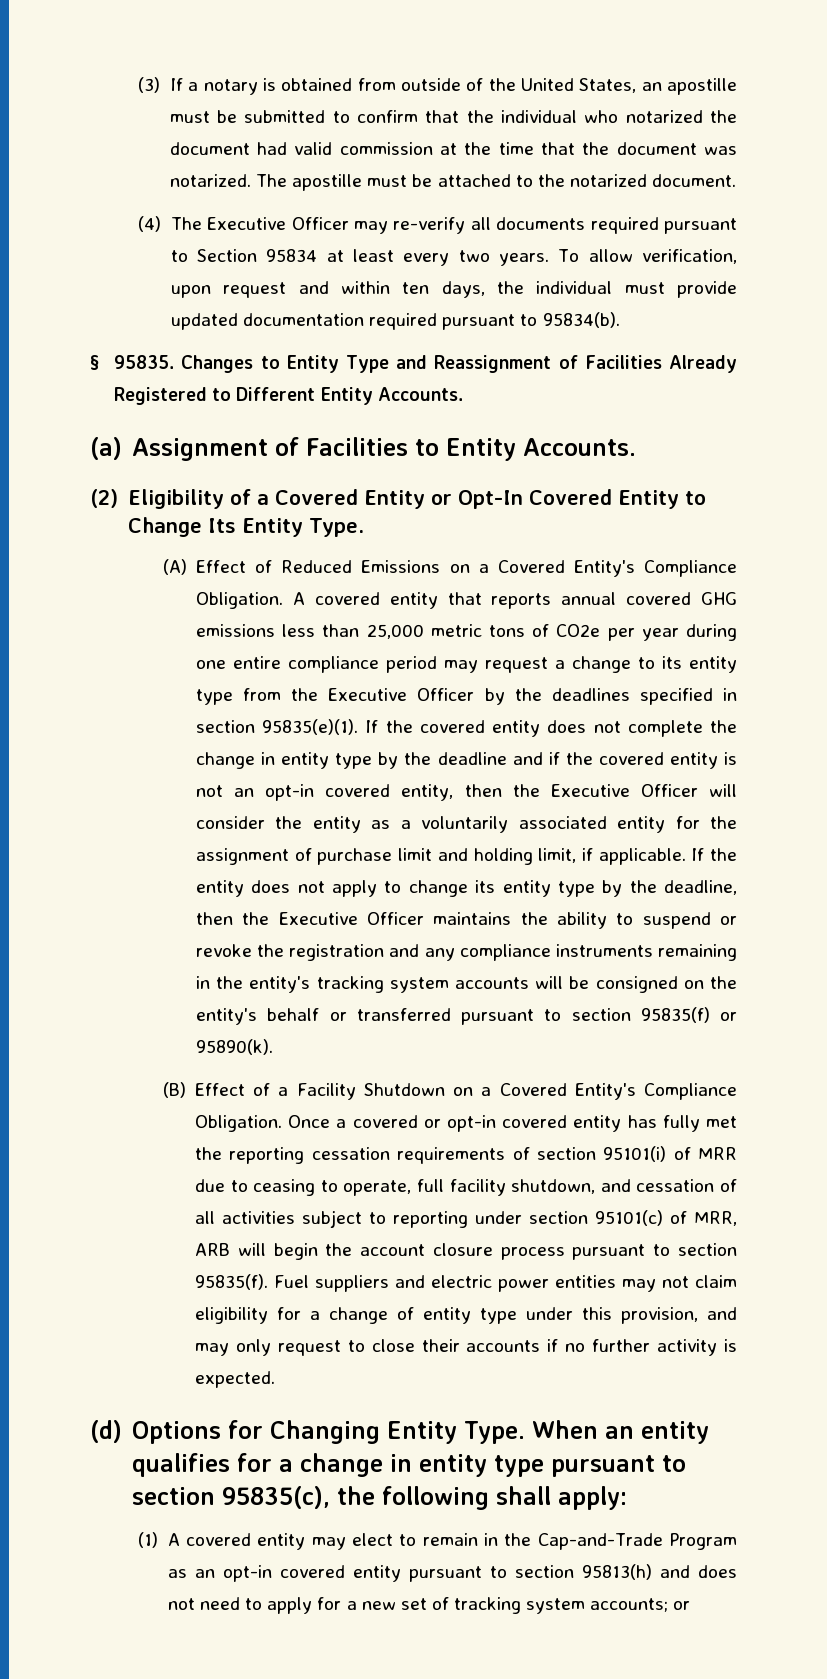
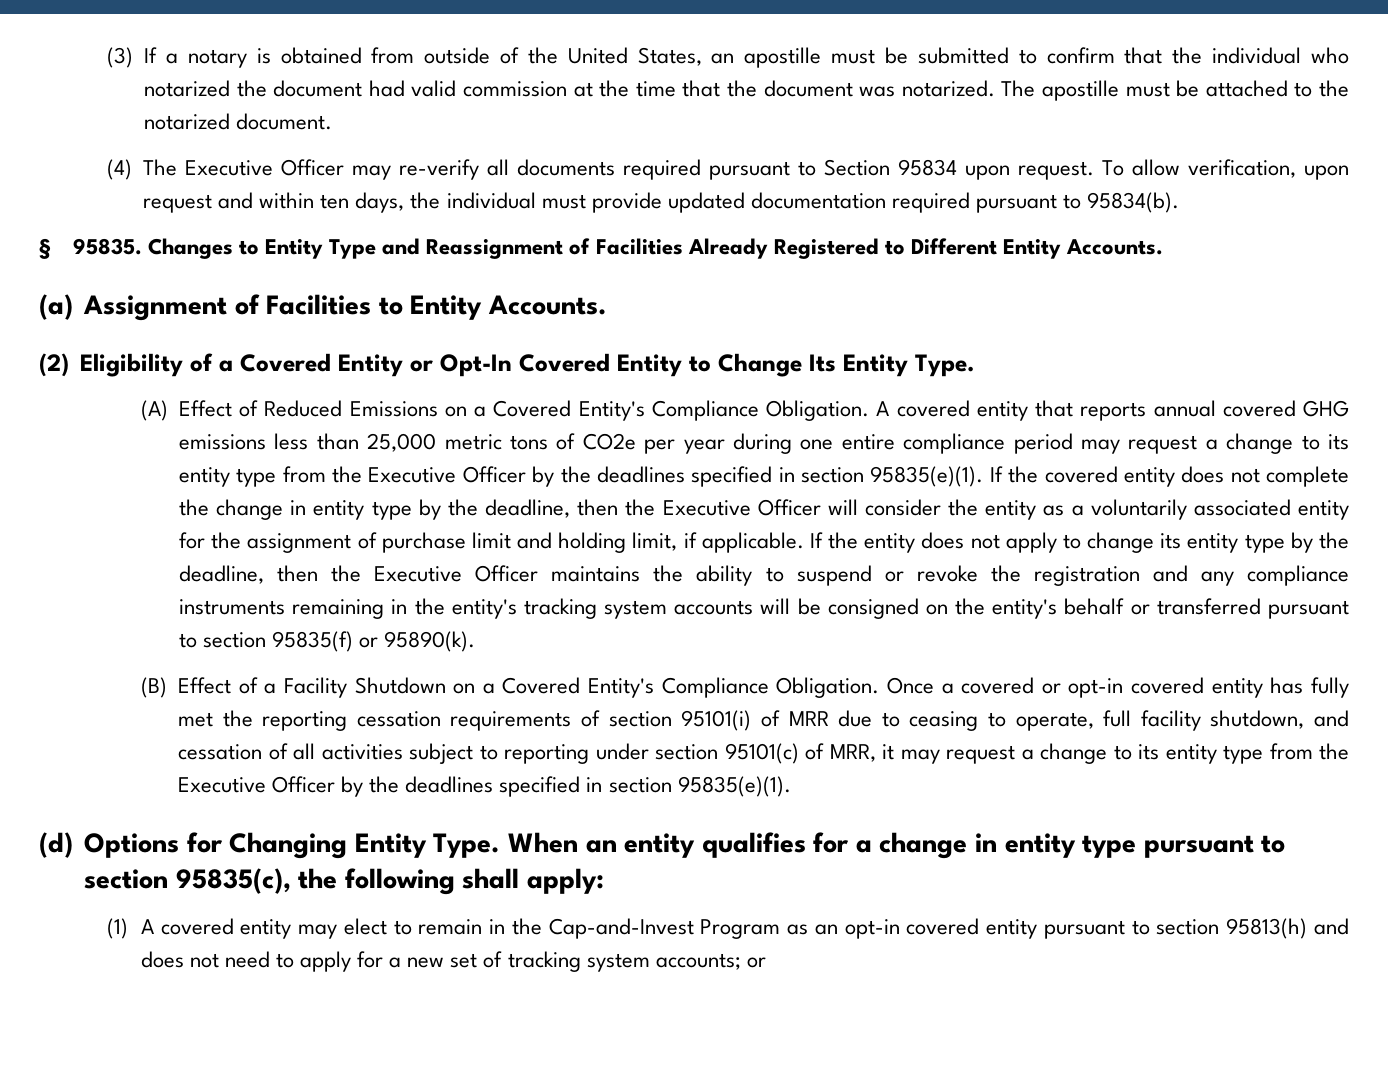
[326,249,550,266] at least every two years. -> [965,161,1095,180] upon request.
[437,752,738,769] [196,784,454,801] deadline and if the covered entity is not an opt-in covered entity, -> [485,499,571,518] deadline,
[195,1243,738,1260] [195,1274,737,1292] [195,1307,738,1324] [195,1339,737,1356] [195,1371,276,1388] ARB will begin the account closure process pursuant to section 95835(f). Fuel suppliers and electric power entities may not claim eligibility for a change of entity type under this provision, and may only request to close their accounts if no further activity is expected. -> [882,743,1349,764] [178,776,791,797] it may request a change to its entity type from the Executive Officer by the deadlines specified in section 95835(e)(1).
[537,1533,663,1550] Cap-and-Trade -> [548,918,694,939] Cap-and-Invest

